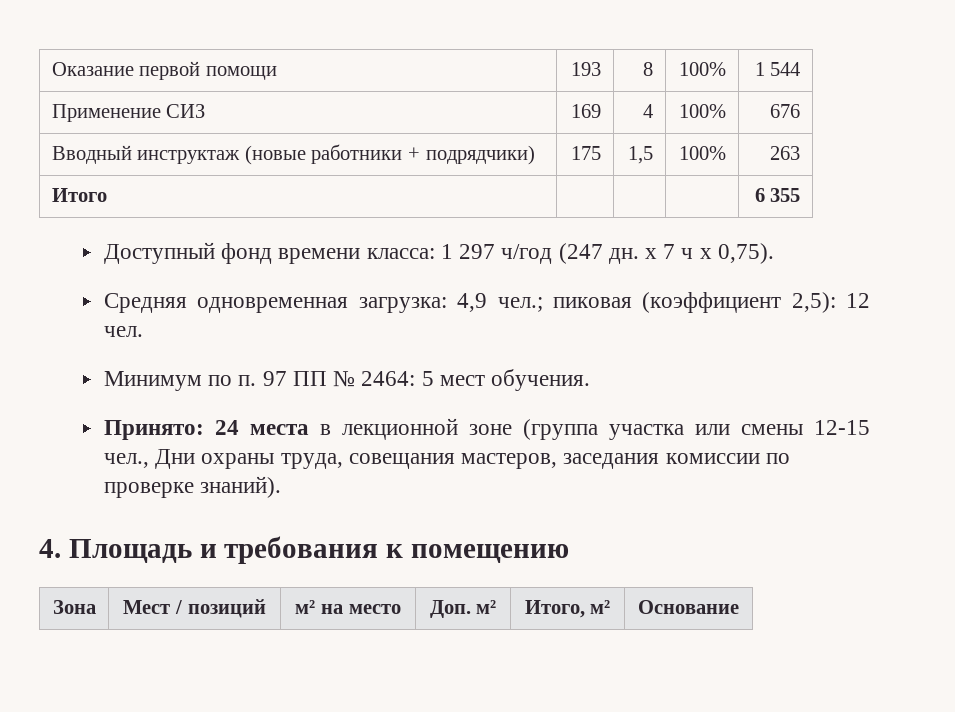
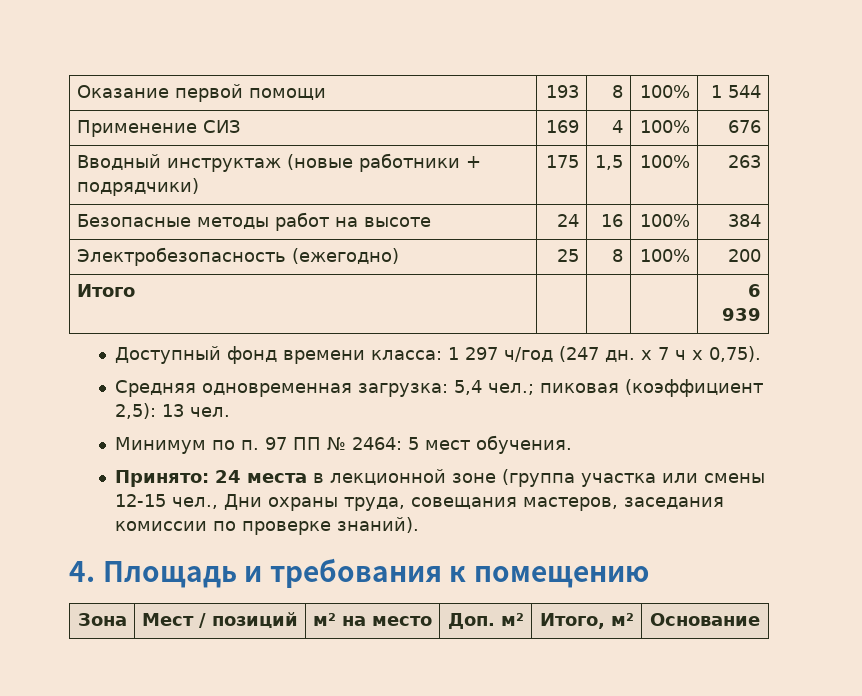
(801, 153) none -> [76,212,431,231] [557,214,580,227] [601,214,624,227] [640,214,691,227] [728,214,762,227] [76,247,399,266] [557,249,580,262] [612,249,624,262] [640,249,691,262] [728,249,762,262] // Безопасные методы работ на высоте | 24 | 16 | 100% | 384 // Электробезопасность (ежегодно) | 25 | 8 | 100% | 200
[770,188,801,202] 355 -> [722,308,762,321] 939
[457,293,488,312] 4,9 -> [453,380,482,395] 5,4
[845,293,870,308] 12 -> [161,404,184,417] 13

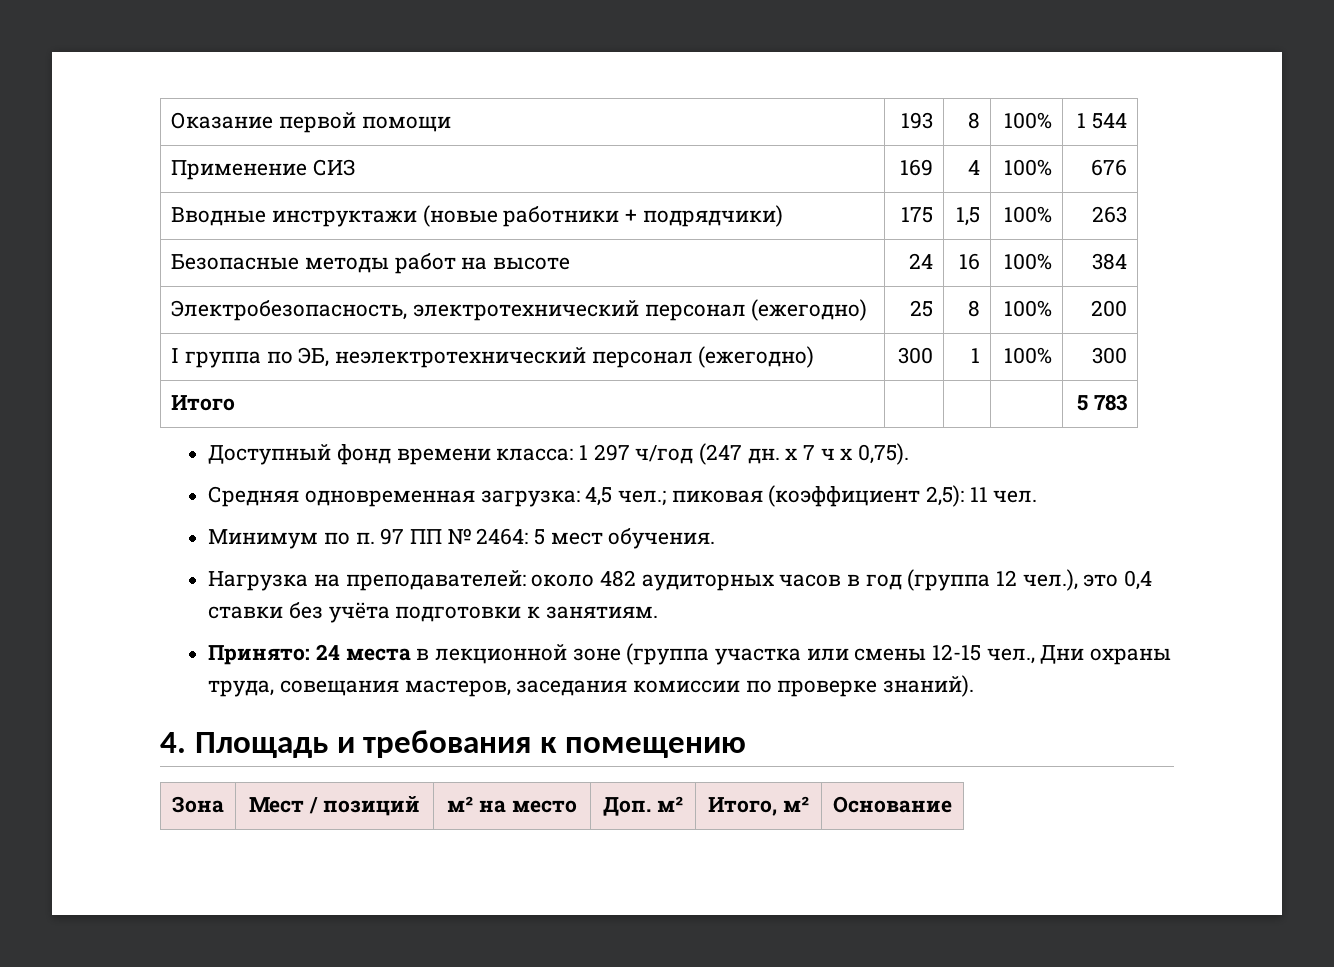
[76,154,281,172] Вводный инструктаж -> [171,207,417,227] Вводные инструктажи
[76,247,286,266] Электробезопасность -> [171,300,746,321] Электробезопасность, электротехнический персонал
(762, 255) none -> [171,346,815,368] [897,347,933,364] [970,348,980,363] [1003,347,1052,364] [1091,347,1127,364] // I группа по ЭБ, неэлектротехнический персонал (ежегодно) | 300 | 1 | 100% | 300
[748,284,762,297] [722,308,762,321] 6 939 -> [1077,394,1127,411] 5 783
[453,380,482,395] 5,4 -> [585,487,613,506] 4,5
[161,404,184,417] 13 -> [969,487,988,502] 11
(572, 444) none -> [208,569,1152,591] [208,602,658,623] // Нагрузка на преподавателей: около 482 аудиторных часов в год (группа 12 чел.), это 0,4 ставки без учёта подготовки к занятиям.

